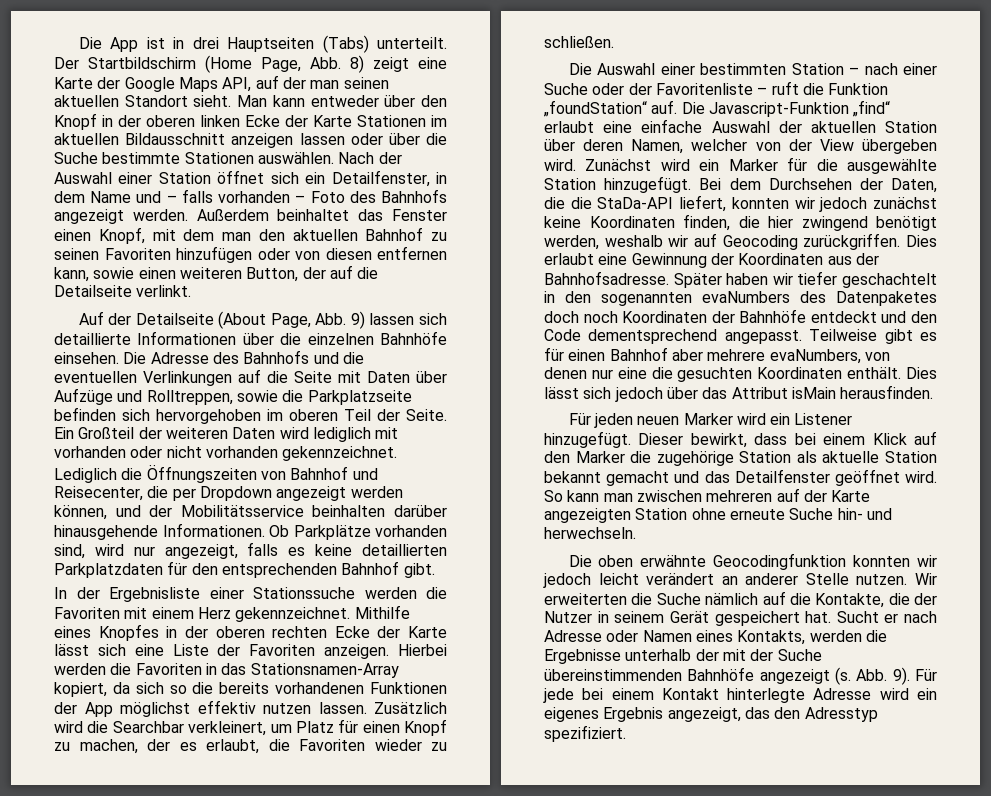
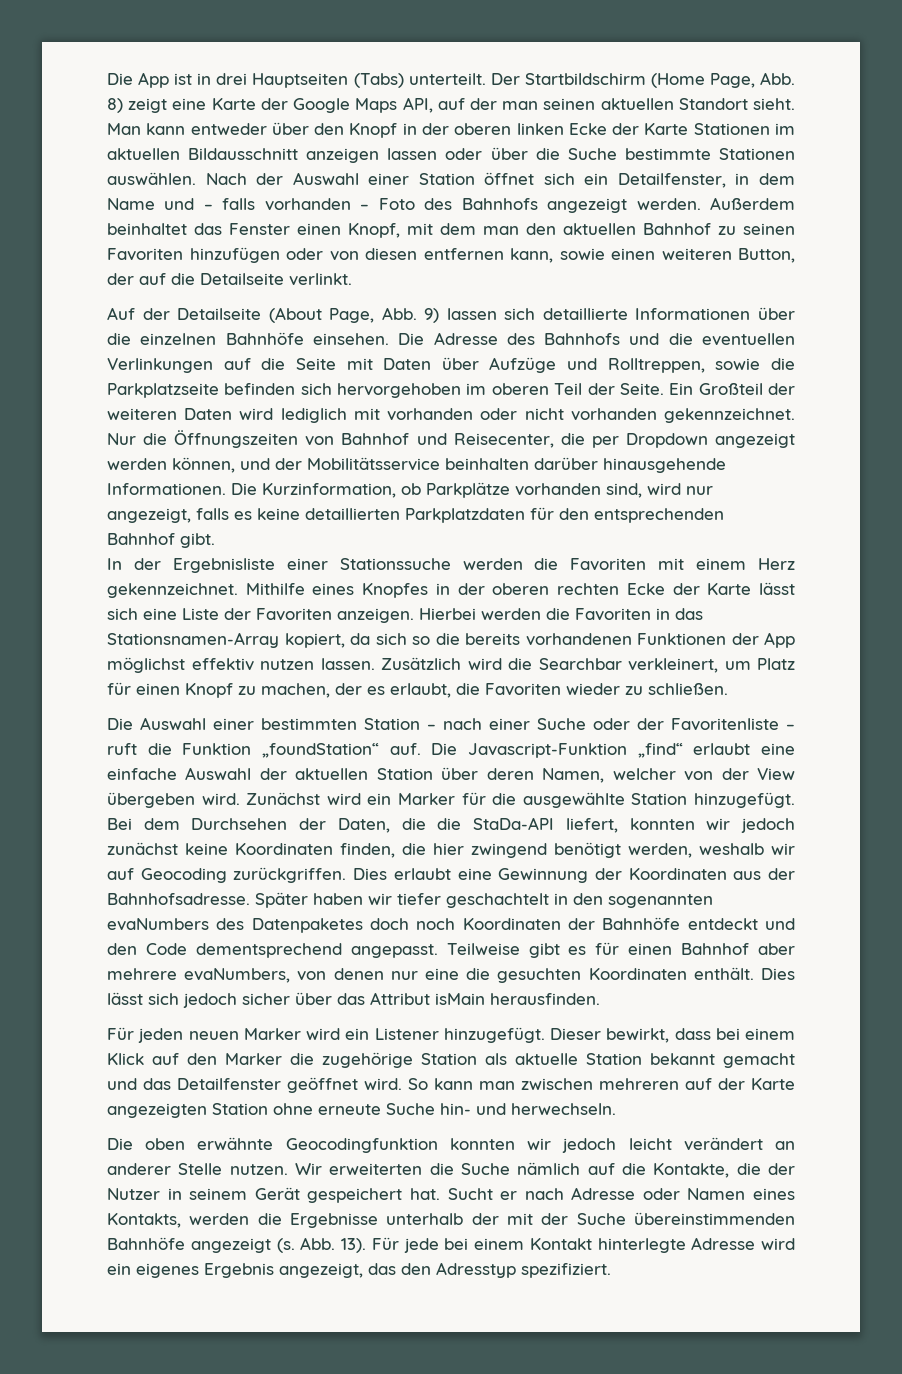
[54,468,117,483] Lediglich -> [107,433,136,445] Nur
[269,525,289,537] Ob -> [231,483,421,498] Die Kurzinformation, ob
(663, 394) none -> [242,993,290,1005] sicher
[892,667,910,685] 9). -> [341,1238,366,1253] 13).

